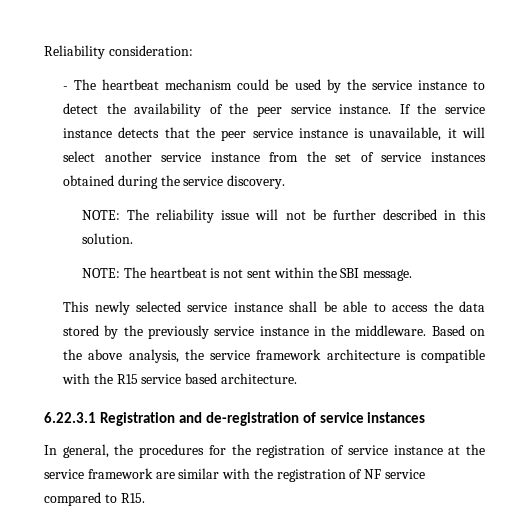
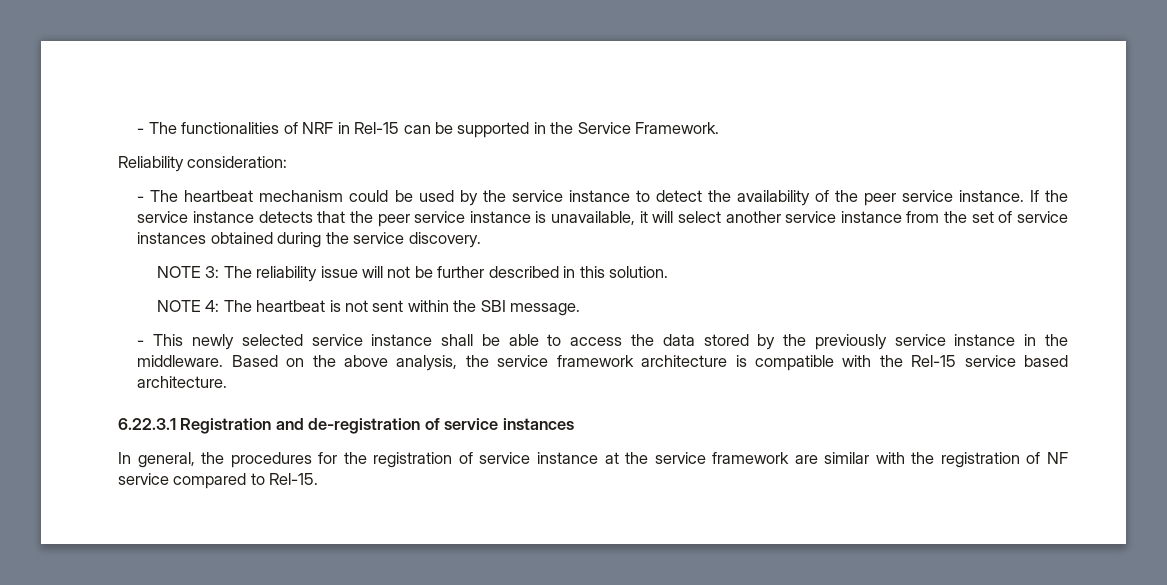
(44, 52) none -> [137,122,720,138] - The functionalities of NRF in Rel-15 can be supported in the Service Framework. //
[82,210,121,220] NOTE: -> [156,266,220,278] NOTE 3:
[82,268,121,278] NOTE: -> [156,300,220,312] NOTE 4:
(413, 275) none -> [137,340,145,346] -
[116,374,138,384] R15 -> [911,355,957,367] Rel-15
[120,493,145,503] R15. -> [269,473,319,485] Rel-15.

